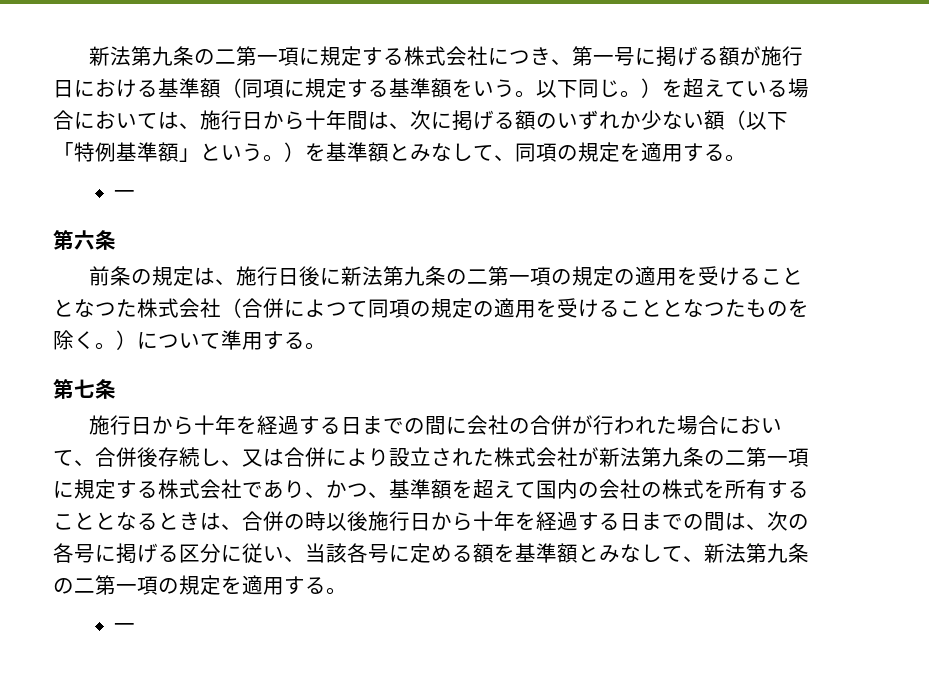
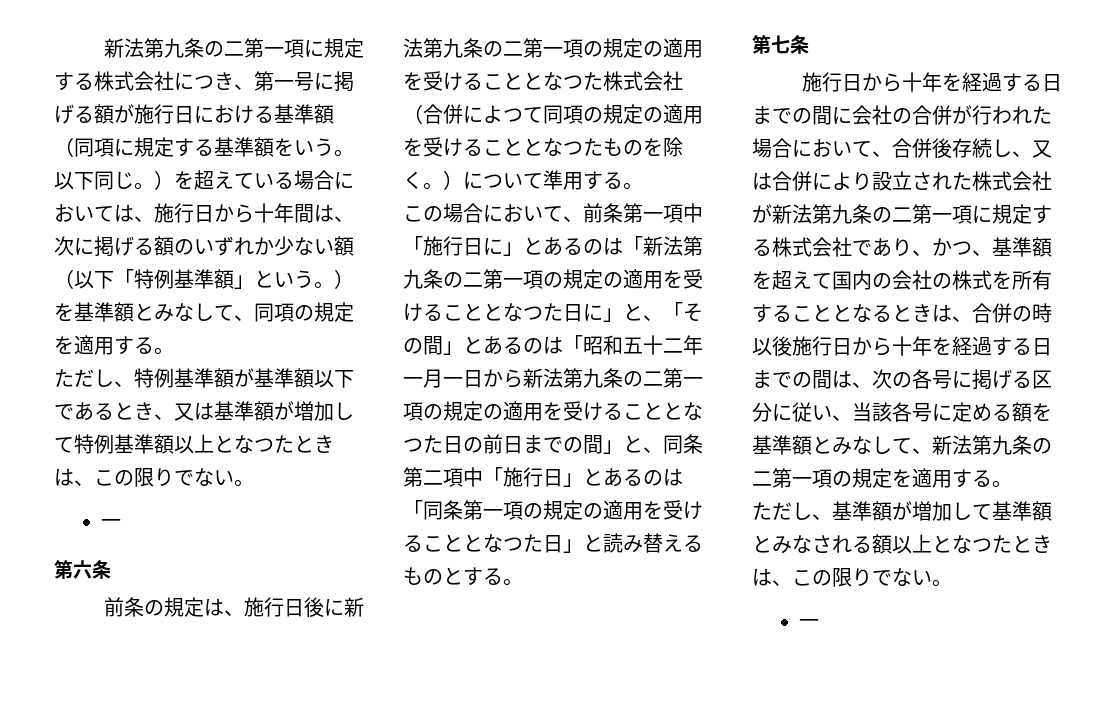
(746, 158) none -> [54,368,354,388] [54,401,354,421] [54,434,334,454] [54,467,254,487] // ただし、特例基準額が基準額以下であるとき、又は基準額が増加して特例基準額以上となつたときは、この限りでない。
(326, 346) none -> [403,203,703,223] [403,236,703,256] [403,269,703,289] [403,302,703,322] [403,335,703,355] [403,368,703,388] [403,401,703,421] [403,434,703,454] [403,467,683,487] [403,500,703,520] [403,533,703,553] [403,567,523,586] // この場合において、前条第一項中「施行日に」とあるのは「新法第九条の二第一項の規定の適用を受けることとなつた日に」と、「その間」とあるのは「昭和五十二年一月一日から新法第九条の二第一項の規定の適用を受けることとなつた日の前日までの間」と、同条第二項中「施行日」とあるのは「同条第一項の規定の適用を受けることとなつた日」と読み替えるものとする。
(347, 591) none -> [752,501,1052,521] [752,534,1052,554] [752,567,952,587] // ただし、基準額が増加して基準額とみなされる額以上となつたときは、この限りでない。

